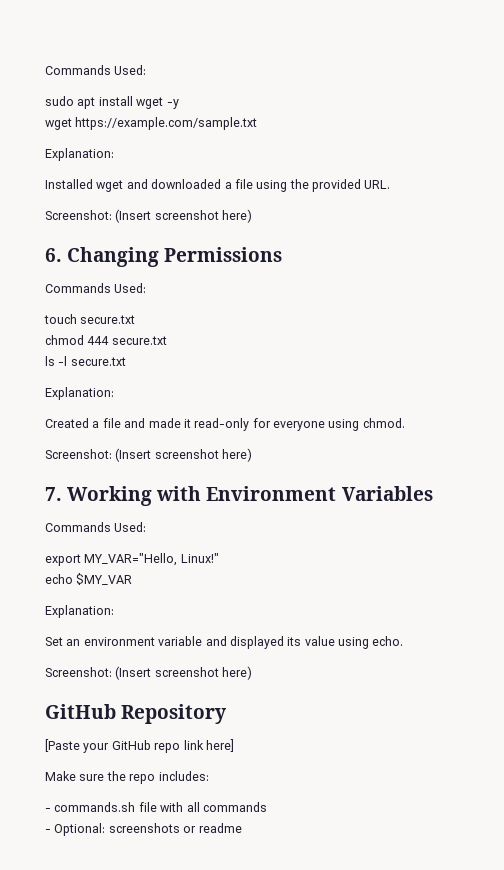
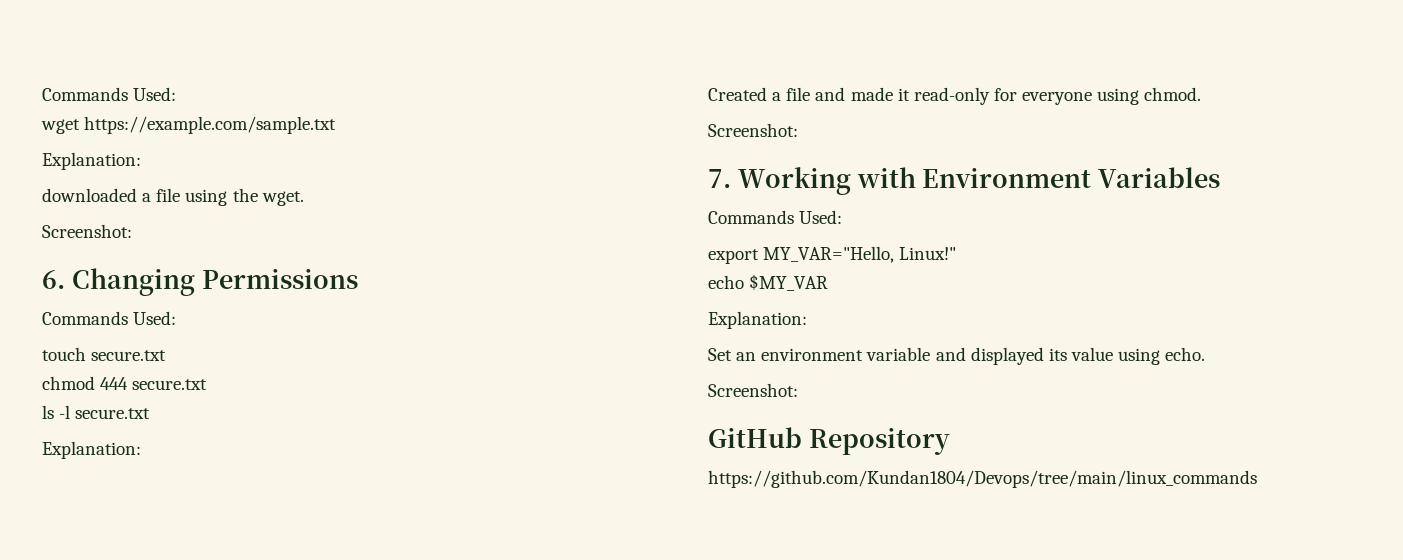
[45,65,147,75] [45,96,179,109] Commands Used: // sudo apt install wget -y -> [42,87,177,101] Commands Used:
[45,179,148,192] Installed wget and -> (141, 161) none
[312,179,391,192] [45,209,253,223] provided URL. // Screenshot: (Insert screenshot here) -> [261,191,304,206] [42,224,132,238] wget. // Screenshot:
[115,448,253,462] (Insert screenshot here) -> (798, 130) none
[115,666,253,680] (Insert screenshot here) -> (798, 390) none
[45,739,234,753] [45,771,209,784] [45,802,267,812] [45,823,242,836] [Paste your GitHub repo link here] // Make sure the repo includes: // - commands.sh file with all commands // - Optional: screenshots or readme -> [708,470,1257,488] https://github.com/Kundan1804/Devops/tree/main/linux_commands

